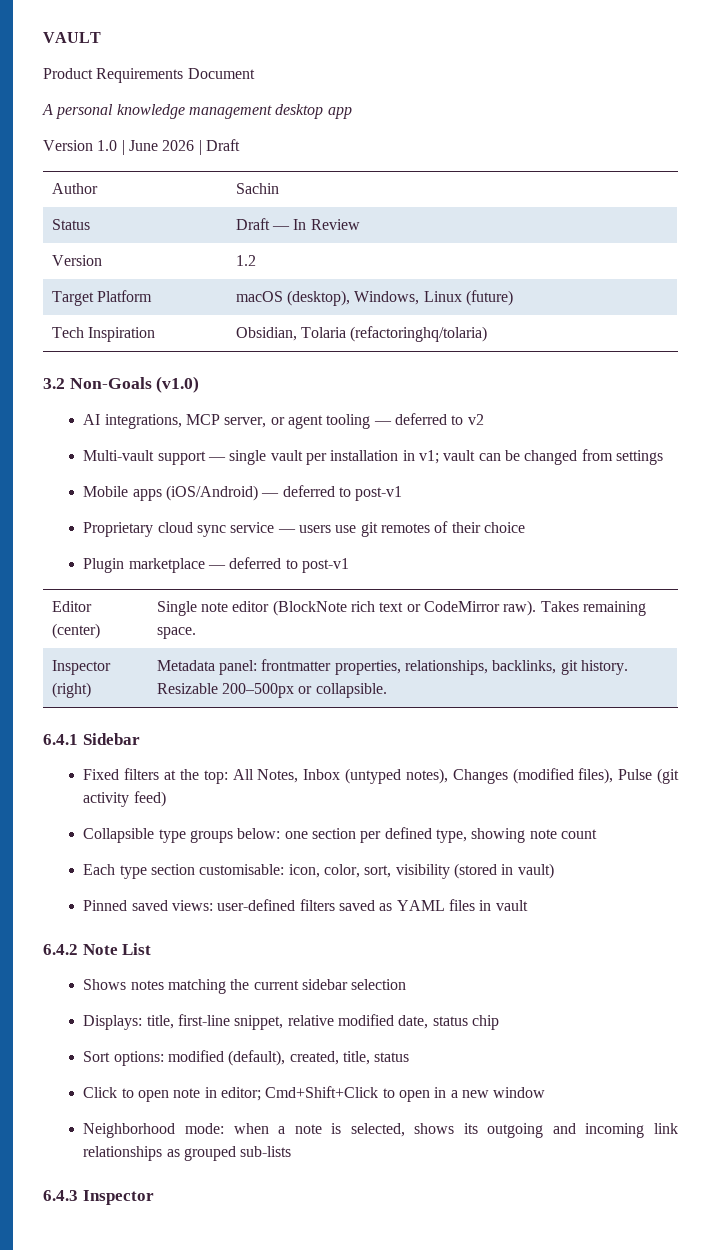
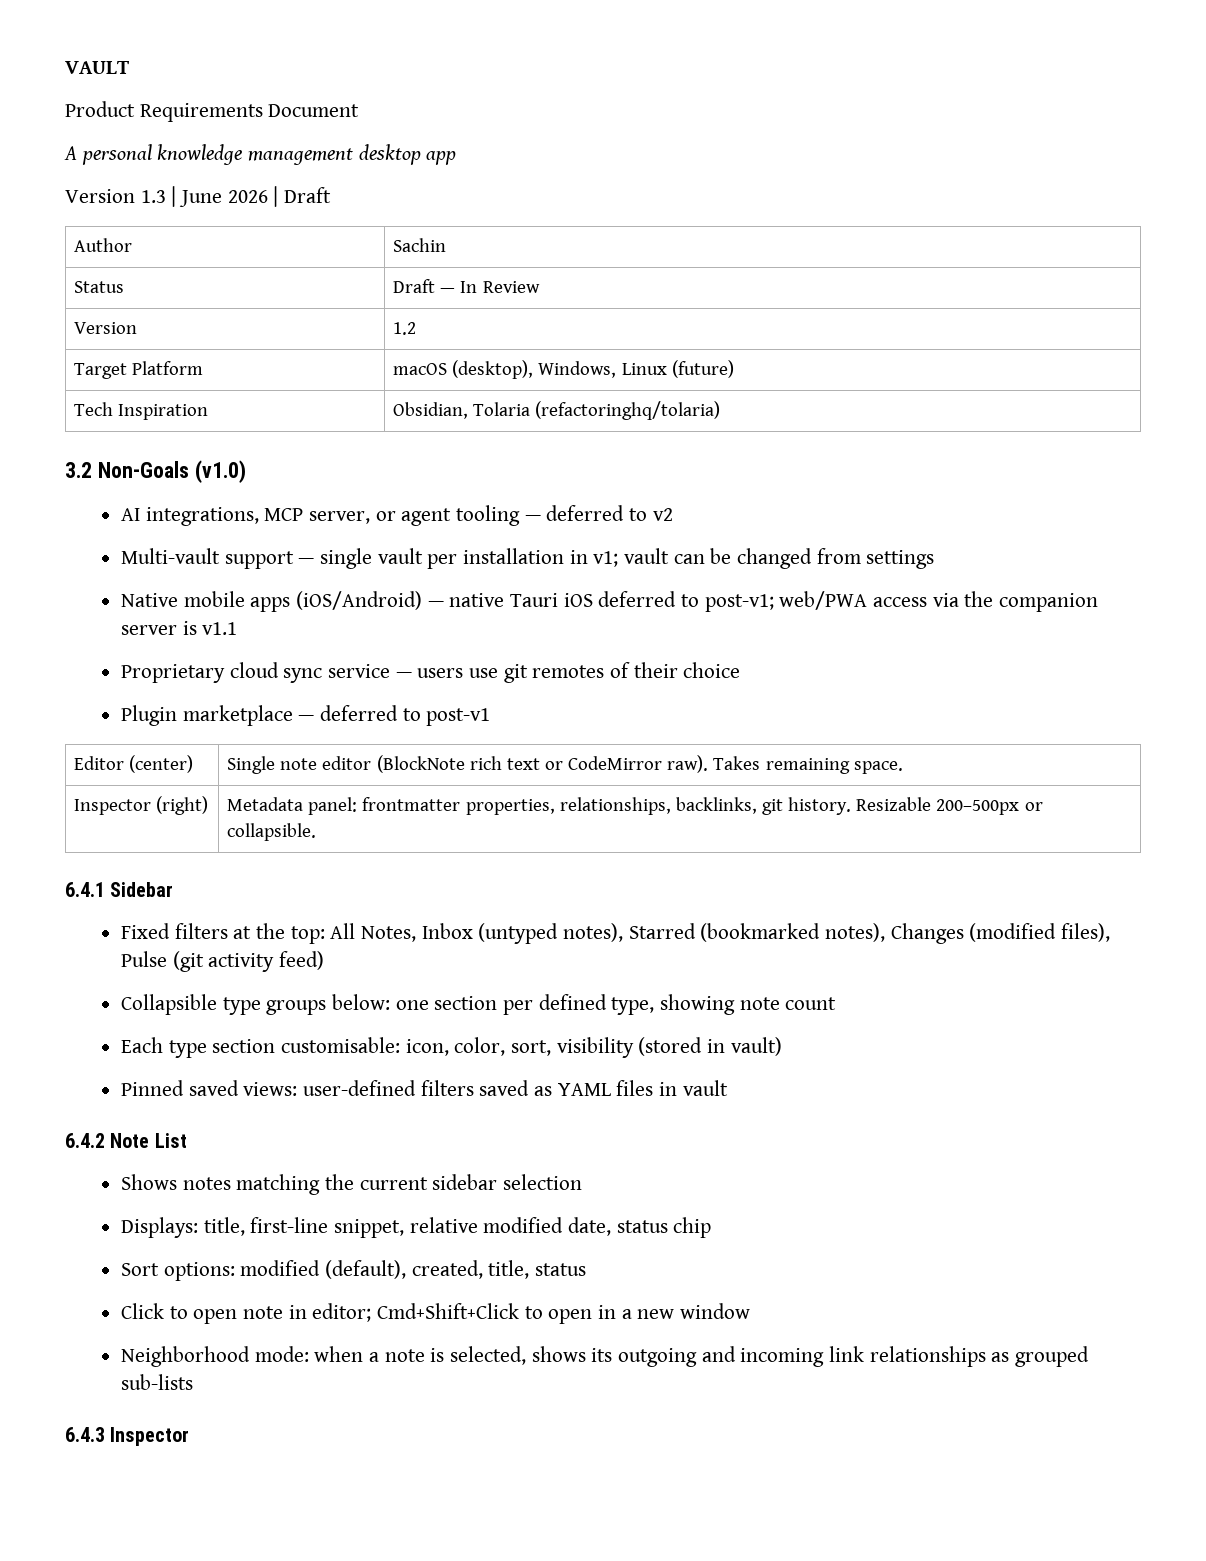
[97,140,118,151] 1.0 -> [140,190,166,203] 1.3
[83,486,129,497] Mobile -> [121,591,245,607] Native mobile
[282,485,403,501] deferred to post-v1 -> [449,591,1099,612] [121,621,238,635] native Tauri iOS deferred to post-v1; web/PWA access via the companion server is v1.1
(448, 776) none -> [628,923,886,942] Starred (bookmarked notes),

